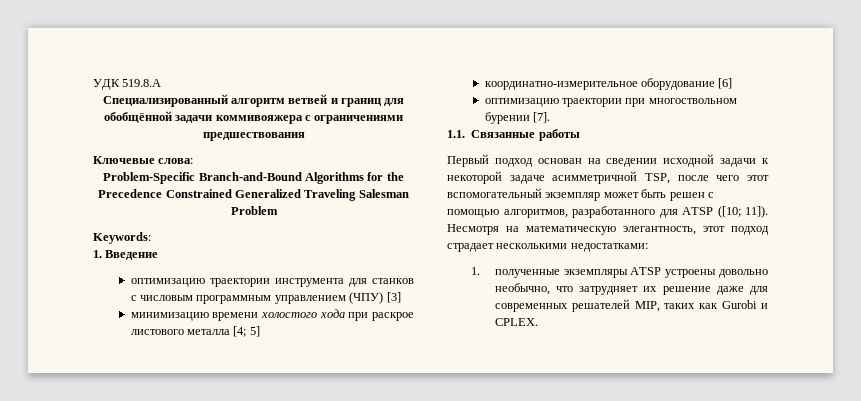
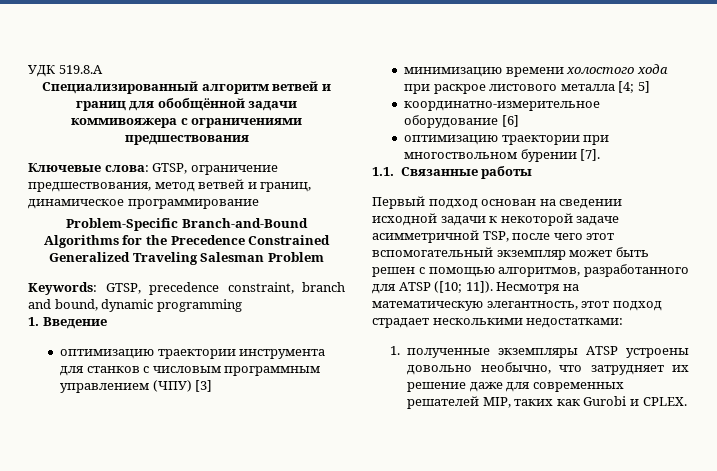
(194, 161) none -> [152,163,278,175] [28,179,312,192] [28,199,259,209] GTSP, ограничение предшествования, метод ветвей и границ, динамическое программирование
(151, 238) none -> [105,282,345,295] [28,299,242,312] GTSP, precedence constraint, branch and bound, dynamic programming

